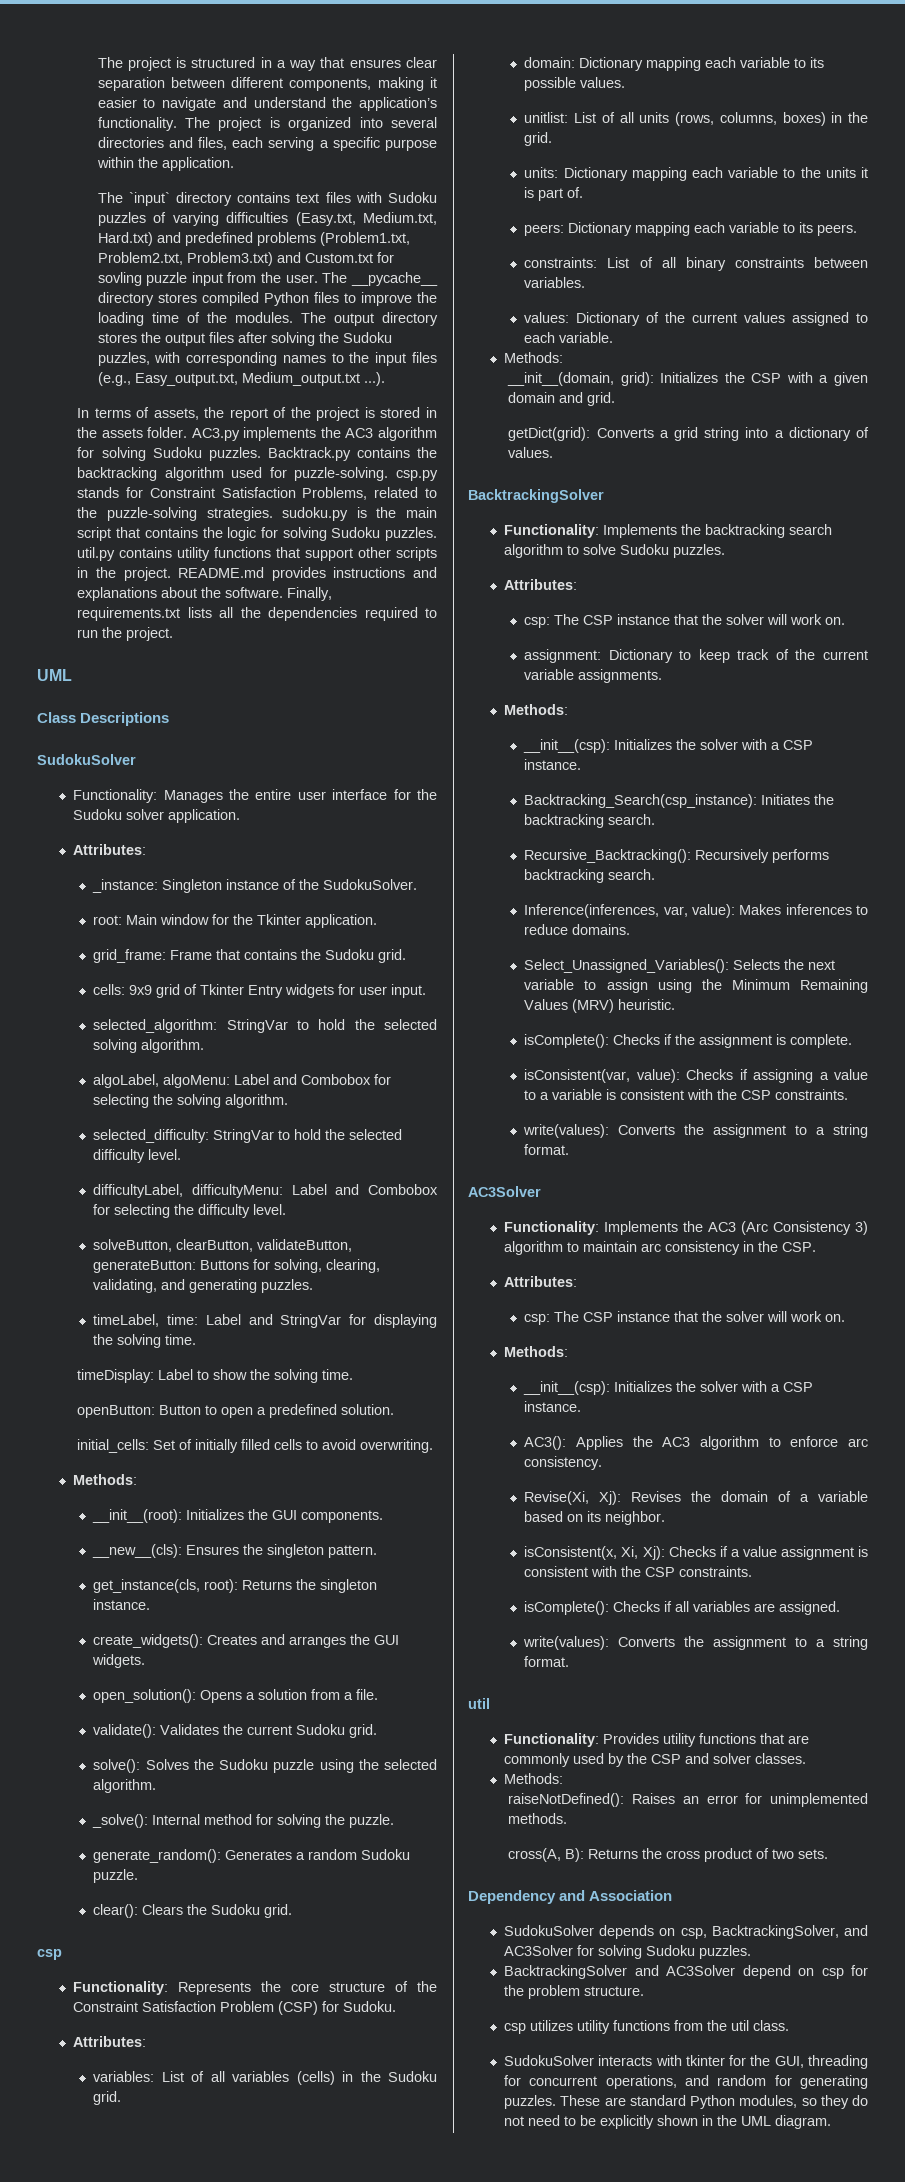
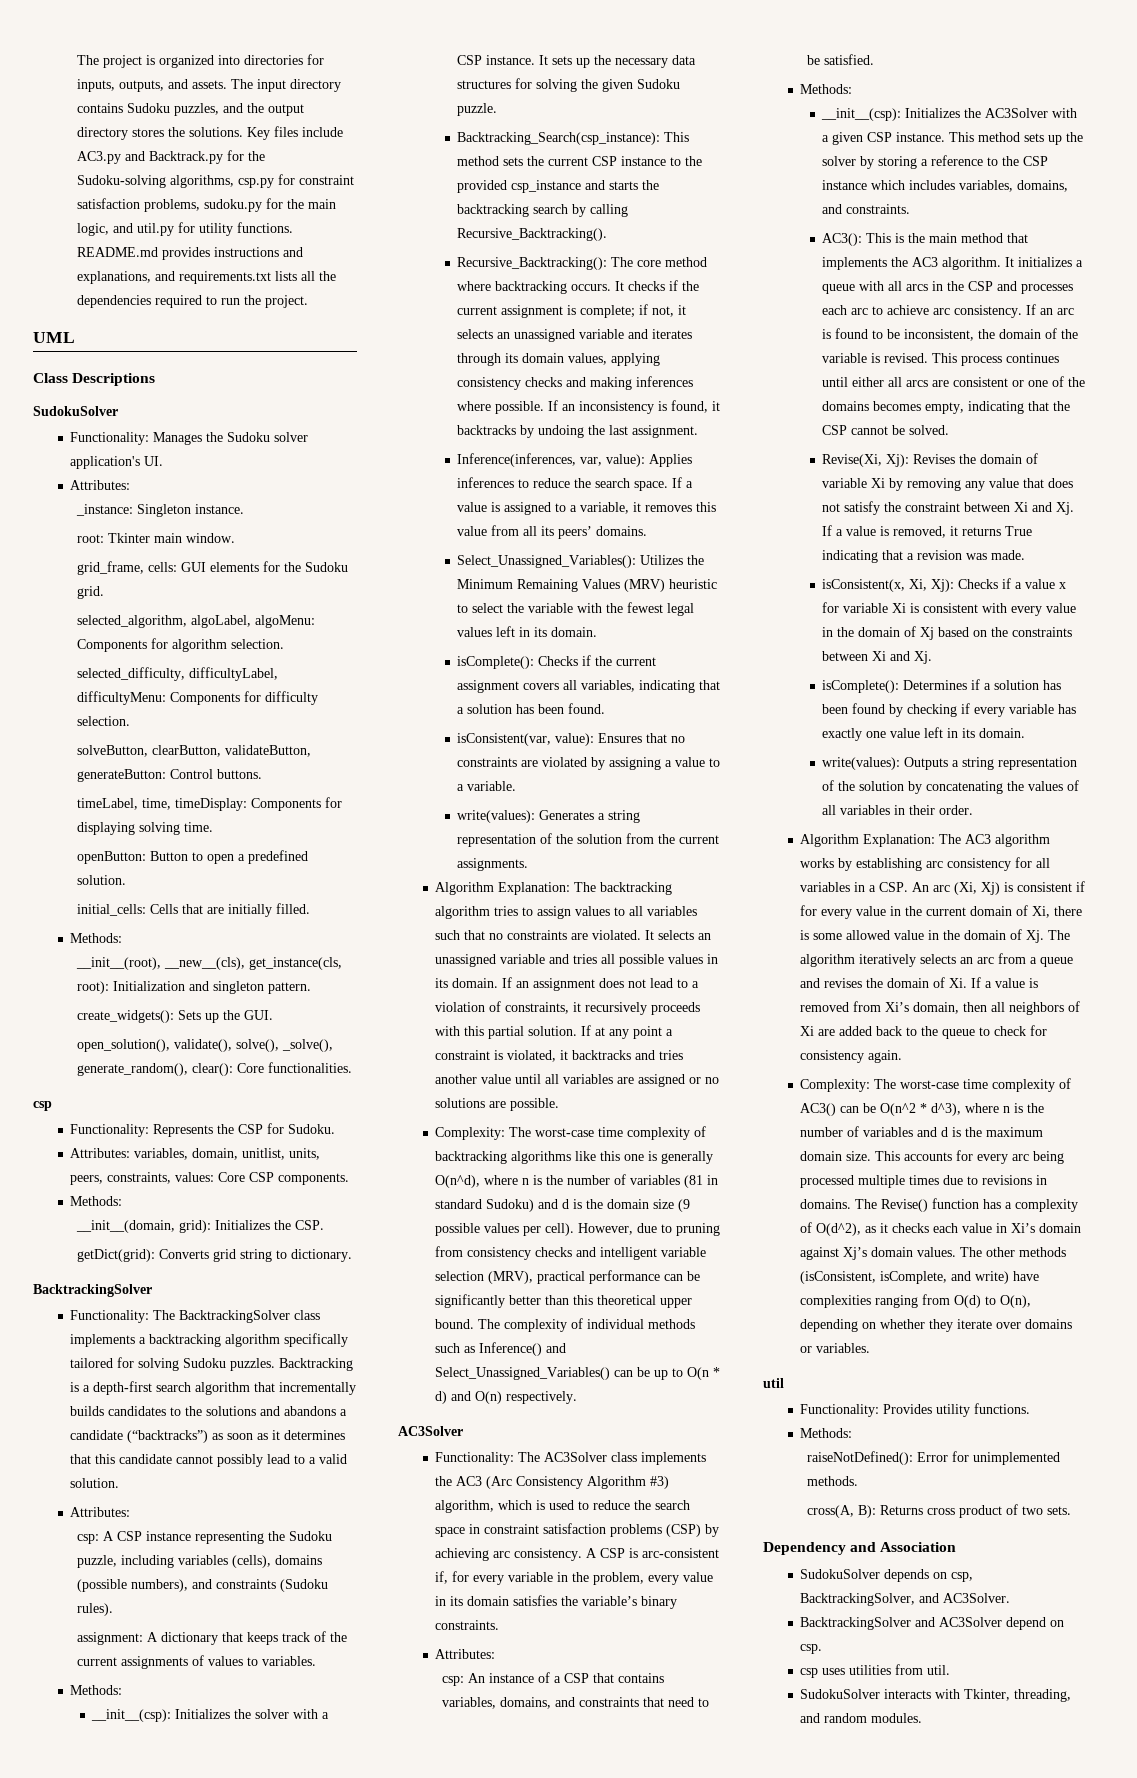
[97,57,438,71] [97,77,437,91] [97,97,437,111] [97,117,438,131] [97,137,437,151] [96,157,234,171] [97,192,437,206] [97,212,437,226] [97,232,410,246] [97,252,394,266] [97,272,438,286] [97,292,437,306] [97,312,438,326] [97,332,392,346] [97,352,438,366] [97,372,385,386] [77,407,437,421] [77,427,437,441] [77,447,437,461] [77,467,438,481] [77,487,438,500] [77,507,437,521] [77,527,437,541] [77,547,438,561] [77,567,437,581] [77,587,333,601] The project is structured in a way that ensures clear separation between different components, making it easier to navigate and understand the application’s functionality. The project is organized into several directories and files, each serving a specific purpose within the application. // The `input` directory contains text files with Sudoku puzzles of varying difficulties (Easy.txt, Medium.txt, Hard.txt) and predefined problems (Problem1.txt, Problem2.txt, Problem3.txt) and Custom.txt for sovling puzzle input from the user. The __pycache__ directory stores compiled Python files to improve the loading time of the modules. The output directory stores the output files after solving the Sudoku puzzles, with corresponding names to the input files (e.g., Easy_output.txt, Medium_output.txt ...). // In terms of assets, the report of the project is stored in the assets folder. AC3.py implements the AC3 algorithm for solving Sudoku puzzles. Backtrack.py contains the backtracking algorithm used for puzzle-solving. csp.py stands for Constraint Satisfaction Problems, related to the puzzle-solving strategies. sudoku.py is the main script that contains the logic for solving Sudoku puzzles. util.py contains utility functions that support other scripts in the project. README.md provides instructions and explanations about the software. Finally, -> [77,54,325,68] [77,79,342,92] [77,103,305,116] [77,126,344,140] [77,150,266,164] [77,174,355,188] [77,198,337,212] [77,222,294,236] [77,247,304,260] [77,271,176,284] The project is organized into directories for inputs, outputs, and assets. The input directory contains Sudoku puzzles, and the output directory stores the solutions. Key files include AC3.py and Backtrack.py for the Sudoku-solving algorithms, csp.py for constraint satisfaction problems, sudoku.py for the main logic, and util.py for utility functions. README.md provides instructions and explanations, and
[255,789,437,800] [73,809,241,823] [73,844,147,855] [92,879,418,893] [93,914,378,928] [93,949,407,963] [93,984,427,998] [93,1019,437,1033] [93,1039,205,1053] [93,1074,392,1088] [93,1094,289,1108] [93,1129,403,1143] [93,1149,182,1163] [93,1184,438,1198] [93,1204,287,1218] [93,1239,353,1252] [93,1259,381,1273] [93,1279,314,1293] [93,1314,437,1328] [93,1334,197,1348] [77,1369,271,1383] entire user interface for the Sudoku solver application. // Attributes: // _instance: Singleton instance of the SudokuSolver. // root: Main window for the Tkinter application. // grid_frame: Frame that contains the Sudoku grid. // cells: 9x9 grid of Tkinter Entry widgets for user input. // selected_algorithm: StringVar to hold the selected solving algorithm. // algoLabel, algoMenu: Label and Combobox for selecting the solving algorithm. // selected_difficulty: StringVar to hold the selected difficulty level. // difficultyLabel, difficultyMenu: Label and Combobox for selecting the difficulty level. // solveButton, clearButton, validateButton, generateButton: Buttons for solving, clearing, validating, and generating puzzles. // timeLabel, time: Label and StringVar for displaying the solving time. // timeDisplay: Label to show the -> [227,432,309,442] [70,456,164,469] [70,480,131,490] [76,504,245,517] [77,533,236,543] [77,561,349,575] [77,586,105,599] [77,615,316,628] [77,638,285,652] [77,667,279,681] [77,691,319,705] [77,716,131,726] [77,745,312,757] [77,769,263,782] [77,797,343,811] [77,822,136,835] Sudoku solver application's UI. // Attributes: // _instance: Singleton instance. // root: Tkinter main window. // grid_frame, cells: GUI elements for the Sudoku grid. // selected_algorithm, algoLabel, algoMenu: Components for algorithm selection. // selected_difficulty, difficultyLabel, difficultyMenu: Components for difficulty selection. // solveButton, clearButton, validateButton, generateButton: Control buttons. // timeLabel, time, timeDisplay: Components for displaying
[153,1439,434,1453] [73,1474,138,1485] [92,1509,384,1523] [92,1544,378,1558] [93,1579,378,1593] [93,1599,151,1610] [93,1634,400,1648] [92,1654,146,1668] [93,1689,379,1703] [93,1724,378,1738] [93,1759,437,1773] [93,1779,157,1793] [92,1814,395,1828] [93,1849,411,1863] [93,1869,139,1883] [93,1904,293,1918] [37,1949,62,1960] [73,1981,437,1995] [73,2001,397,2015] [73,2036,147,2047] [93,2071,437,2085] [93,2091,122,2105] [524,57,825,71] [524,77,626,91] [524,112,868,126] [524,132,553,146] [524,167,869,181] [524,187,584,201] [524,222,858,236] [524,257,868,271] [524,277,586,288] [524,312,868,326] [524,332,614,343] Set of initially filled cells to avoid overwriting. // Methods: // __init__(root): Initializes the GUI components. // __new__(cls): Ensures the singleton pattern. // get_instance(cls, root): Returns the singleton instance. // create_widgets(): Creates and arranges the GUI widgets. // open_solution(): Opens a solution from a file. // validate(): Validates the current Sudoku grid. // solve(): Solves the Sudoku puzzle using the selected algorithm. // _solve(): Internal method for solving the puzzle. // generate_random(): Generates a random Sudoku puzzle. // clear(): Clears the Sudoku grid. // csp // Functionality: Represents the core structure of the Constraint Satisfaction Problem (CSP) for Sudoku. // Attributes: // variables: List of all variables (cells) in the Sudoku grid. // domain: Dictionary mapping each variable to its possible values. // unitlist: List of all units (rows, columns, boxes) in the grid. // units: Dictionary mapping each variable to the units it is part of. // peers: Dictionary mapping each variable to its peers. // constraints: List of all binary constraints between variables. // values: Dictionary of the current values assigned to each variable. -> [150,903,311,917] [70,933,123,943] [76,957,343,970] [77,981,312,994] [77,1010,274,1023] [77,1039,334,1052] [77,1062,353,1076] [33,1101,52,1111] [70,1123,336,1137] [70,1148,321,1160] [70,1172,350,1185] Cells that are initially filled. // Methods: // __init__(root), __new__(cls), get_instance(cls, root): Initialization and singleton pattern. // create_widgets(): Sets up the GUI. // open_solution(), validate(), solve(), _solve(), generate_random(), clear(): Core functionalities. // csp // Functionality: Represents the CSP for Sudoku. // Attributes: variables, domain, unitlist, units, peers, constraints, values: Core CSP components.
[751,372,868,386] [508,392,616,406] CSP with a given domain and grid. -> [295,1220,325,1230] CSP.
[659,430,669,438] a -> (210, 1254) none
[745,427,869,441] [508,447,554,458] [468,489,604,503] [504,524,833,538] [504,544,726,558] [504,579,578,590] [524,614,846,628] [524,649,868,663] [524,669,663,683] [504,704,569,715] [523,739,814,753] [524,759,582,770] [524,794,835,808] [524,814,656,828] [524,849,830,863] [524,869,656,883] into a dictionary of values. // BacktrackingSolver // Functionality: Implements the backtracking search algorithm to solve Sudoku puzzles. // Attributes: // csp: The CSP instance that the solver will work on. // assignment: Dictionary to keep track of the current variable assignments. // Methods: // __init__(csp): Initializes the solver with a CSP instance. // Backtracking_Search(csp_instance): Initiates the backtracking search. // Recursive_Backtracking(): Recursively performs backtracking search. -> [276,1249,353,1262] [33,1284,152,1297] [70,1310,321,1323] [70,1333,349,1347] [70,1357,354,1371] [70,1381,357,1395] [70,1406,348,1416] [70,1430,346,1443] [70,1454,348,1467] [70,1478,120,1488] [70,1507,131,1517] [77,1531,333,1544] [77,1555,323,1568] [77,1579,329,1592] [77,1603,114,1616] [77,1631,348,1645] [77,1655,317,1669] [70,1685,123,1695] [91,1709,330,1722] [457,55,697,68] [457,78,681,92] [457,103,498,116] [457,132,690,145] [457,156,703,166] [457,180,660,193] [457,204,629,217] [457,228,608,241] [457,257,708,270] [457,280,700,294] [457,304,687,318] [457,329,693,342] [457,353,661,366] [457,376,694,390] [457,400,721,414] [457,425,699,438] to dictionary. // BacktrackingSolver // Functionality: The BacktrackingSolver class implements a backtracking algorithm specifically tailored for solving Sudoku puzzles. Backtracking is a depth-first search algorithm that incrementally builds candidates to the solutions and abandons a candidate (“backtracks”) as soon as it determines that this candidate cannot possibly lead to a valid solution. // Attributes: // csp: A CSP instance representing the Sudoku puzzle, including variables (cells), domains (possible numbers), and constraints (Sudoku rules). // assignment: A dictionary that keeps track of the current assignments of values to variables. // Methods: // __init__(csp): Initializes the solver with a CSP instance. It sets up the necessary data structures for solving the given Sudoku puzzle. // Backtracking_Search(csp_instance): This method sets the current CSP instance to the provided csp_instance and starts the backtracking search by calling Recursive_Backtracking(). // Recursive_Backtracking(): The core method where backtracking occurs. It checks if the current assignment is complete; if not, it selects an unassigned variable and iterates through its domain values, applying consistency checks and making inferences where possible. If an inconsistency is found, it backtracks by undoing the last assignment.
[739,904,782,915] Makes -> [649,454,693,467] Applies
[572,924,631,935] [524,959,836,973] [524,979,692,993] domains. // Select_Unassigned_Variables(): Selects the next variable to assign using -> [574,477,694,491] [457,502,717,515] [457,525,648,539] [457,555,684,568] the search space. If a value is assigned to a variable, it removes this value from all its peers’ domains. // Select_Unassigned_Variables(): Utilizes
[618,999,676,1010] [524,1034,853,1048] [524,1069,748,1083] heuristic. // isComplete(): Checks if the assignment is complete. // isConsistent(var, value): Checks if -> [669,579,718,589] [457,602,695,616] [457,626,598,637] [457,655,657,669] [457,680,721,693] [457,703,606,714] [457,733,686,746] [457,757,606,770] heuristic to select the variable with the fewest legal values left in its domain. // isComplete(): Checks if the current assignment covers all variables, indicating that a solution has been found. // isConsistent(var, value): Ensures that no constraints are violated by
[552,1089,849,1100] [523,1124,868,1138] [524,1144,570,1155] [468,1186,541,1197] [504,1221,868,1235] [504,1241,817,1255] [504,1276,578,1287] [524,1311,846,1325] [504,1346,569,1357] [523,1381,814,1395] [524,1401,582,1412] [524,1436,868,1450] [524,1456,603,1470] variable is consistent with the CSP constraints. // write(values): Converts the assignment to a string format. // AC3Solver // Functionality: Implements the AC3 (Arc Consistency 3) algorithm to maintain arc consistency in the CSP. // Attributes: // csp: The CSP instance that the solver will work on. // Methods: // __init__(csp): Initializes the solver with a CSP instance. // AC3(): Applies the AC3 algorithm to enforce arc consistency. -> [467,781,517,791] [457,810,641,823] [457,833,720,847] [457,858,529,871] [435,882,673,895] [435,906,698,919] [435,930,712,940] [435,954,719,967] [435,977,700,991] [435,1001,701,1015] [435,1025,674,1039] [435,1050,684,1062] [435,1074,720,1087] [435,1098,560,1111] [435,1126,707,1140] [435,1151,714,1164] [435,1174,719,1188] [435,1199,691,1212] [435,1223,721,1236] [435,1246,707,1260] [435,1270,701,1284] [435,1294,693,1308] [435,1318,696,1332] [435,1342,567,1356] [435,1367,721,1380] [435,1391,578,1404] [398,1426,463,1436] [435,1452,707,1465] [435,1476,670,1489] [435,1500,691,1513] [435,1523,720,1537] [435,1548,720,1561] [435,1571,714,1585] [435,1595,678,1609] [435,1620,500,1630] [435,1649,496,1659] [442,1672,665,1686] [442,1697,710,1709] [807,54,875,65] [800,84,853,94] [821,108,1078,121] [822,132,1084,145] [822,155,1049,169] [822,180,1069,192] [822,204,911,214] [822,233,1029,246] [822,257,1084,270] [822,281,1074,294] [822,304,1075,318] [822,328,1079,341] [822,353,1060,366] [822,376,1086,387] [822,401,1071,414] [822,425,950,435] variable. // write(values): Generates a string representation of the solution from the current assignments. // Algorithm Explanation: The backtracking algorithm tries to assign values to all variables such that no constraints are violated. It selects an unassigned variable and tries all possible values in its domain. If an assignment does not lead to a violation of constraints, it recursively proceeds with this partial solution. If at any point a constraint is violated, it backtracks and tries another value until all variables are assigned or no solutions are possible. // Complexity: The worst-case time complexity of backtracking algorithms like this one is generally O(n^d), where n is the number of variables (81 in standard Sudoku) and d is the domain size (9 possible values per cell). However, due to pruning from consistency checks and intelligent variable selection (MRV), practical performance can be significantly better than this theoretical upper bound. The complexity of individual methods such as Inference() and Select_Unassigned_Variables() can be up to O(n * d) and O(n) respectively. // AC3Solver // Functionality: The AC3Solver class implements the AC3 (Arc Consistency Algorithm #3) algorithm, which is used to reduce the search space in constraint satisfaction problems (CSP) by achieving arc consistency. A CSP is arc-consistent if, for every variable in the problem, every value in its domain satisfies the variable’s binary constraints. // Attributes: // csp: An instance of a CSP that contains variables, domains, and constraints that need to be satisfied. // Methods: // __init__(csp): Initializes the AC3Solver with a given CSP instance. This method sets up the solver by storing a reference to the CSP instance which includes variables, domains, and constraints. // AC3(): This is the main method that implements the AC3 algorithm. It initializes a queue with all arcs in the CSP and processes each arc to achieve arc consistency. If an arc is found to be inconsistent, the domain of the variable is revised. This process continues until either all arcs are consistent or one of the domains becomes empty, indicating that the CSP cannot be solved.
[800,1491,868,1502] [524,1511,666,1525] a variable based on its neighbor. -> [822,478,1074,491] [822,501,1075,515] [822,525,1033,538] [822,550,1026,563] variable Xi by removing any value that does not satisfy the constraint between Xi and Xj. If a value is removed, it returns True indicating that a revision was made.
[780,1546,869,1560] [524,1566,753,1577] [524,1601,841,1615] [523,1636,868,1650] [524,1656,570,1667] [468,1698,490,1709] [504,1733,810,1747] [504,1753,807,1767] assignment is consistent with the CSP constraints. // isComplete(): Checks if all variables are assigned. // write(values): Converts the assignment to a string format. // util // Functionality: Provides utility functions that are commonly used by the CSP and solver classes. -> [1059,582,1067,589] [822,602,1077,616] [822,626,1073,640] [822,651,933,664] [822,679,1062,693] [822,703,1077,717] [822,727,1026,741] [822,757,1078,770] [822,780,1080,794] [822,805,974,815] [800,834,1051,847] [800,857,1051,871] [800,881,1086,895] [800,905,1083,919] [800,929,1071,943] [800,953,1074,967] [800,977,1039,988] [800,1001,1081,1015] [800,1025,1048,1039] [800,1050,903,1063] [800,1078,1072,1092] [800,1103,1045,1116] [800,1126,1044,1137] [800,1150,1065,1164] [800,1175,1048,1188] [800,1198,1079,1212] [800,1222,1082,1236] [800,1247,1067,1260] [800,1271,1040,1284] [800,1294,1032,1308] [800,1319,1073,1332] [800,1343,871,1353] [763,1378,784,1388] [800,1403,1031,1417] x for variable Xi is consistent with every value in the domain of Xj based on the constraints between Xi and Xj. // isComplete(): Determines if a solution has been found by checking if every variable has exactly one value left in its domain. // write(values): Outputs a string representation of the solution by concatenating the values of all variables in their order. // Algorithm Explanation: The AC3 algorithm works by establishing arc consistency for all variables in a CSP. An arc (Xi, Xj) is consistent if for every value in the current domain of Xi, there is some allowed value in the domain of Xj. The algorithm iteratively selects an arc from a queue and revises the domain of Xi. If a value is removed from Xi’s domain, then all neighbors of Xi are added back to the queue to check for consistency again. // Complexity: The worst-case time complexity of AC3() can be O(n^2 * d^3), where n is the number of variables and d is the maximum domain size. This accounts for every arc being processed multiple times due to revisions in domains. The Revise() function has a complexity of O(d^2), as it checks each value in Xi’s domain against Xj’s domain values. The other methods (isConsistent, isComplete, and write) have complexities ranging from O(d) to O(n), depending on whether they iterate over domains or variables. // util // Functionality: Provides utility functions.
[632,1793,738,1804] Raises an error -> [917,1452,949,1462] Error
[642,1848,663,1859] the -> (924, 1510) none
[504,1945,752,1959] AC3Solver for solving Sudoku puzzles. -> [943,1593,1011,1603] AC3Solver.
[821,1965,868,1979] [504,1985,645,1999] [504,2020,790,2034] [504,2055,868,2069] [504,2075,868,2089] [504,2095,868,2109] [504,2115,832,2129] csp for the problem structure. // csp utilizes utility functions from the util class. // SudokuSolver interacts with tkinter for the GUI, threading for concurrent operations, and random for generating puzzles. These are standard Python modules, so they do not need to be explicitly shown in the UML diagram. -> [800,1644,823,1654] [800,1664,951,1678] [800,1689,1072,1702] [800,1713,923,1723] csp. // csp uses utilities from util. // SudokuSolver interacts with Tkinter, threading, and random modules.

